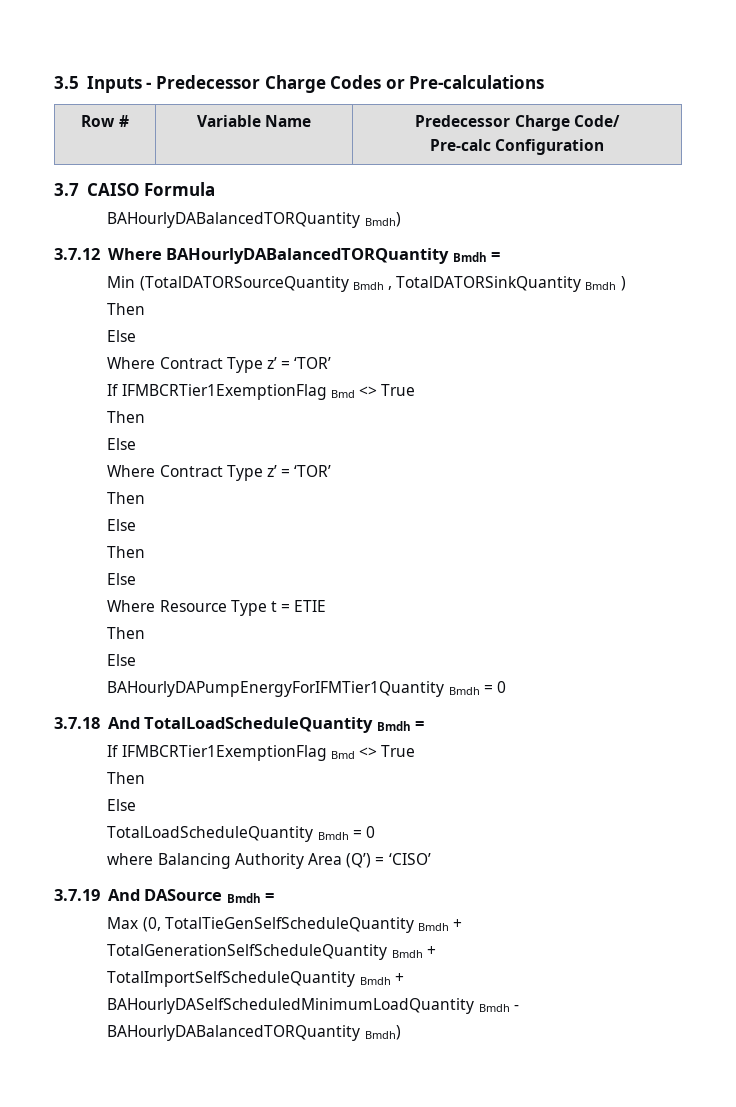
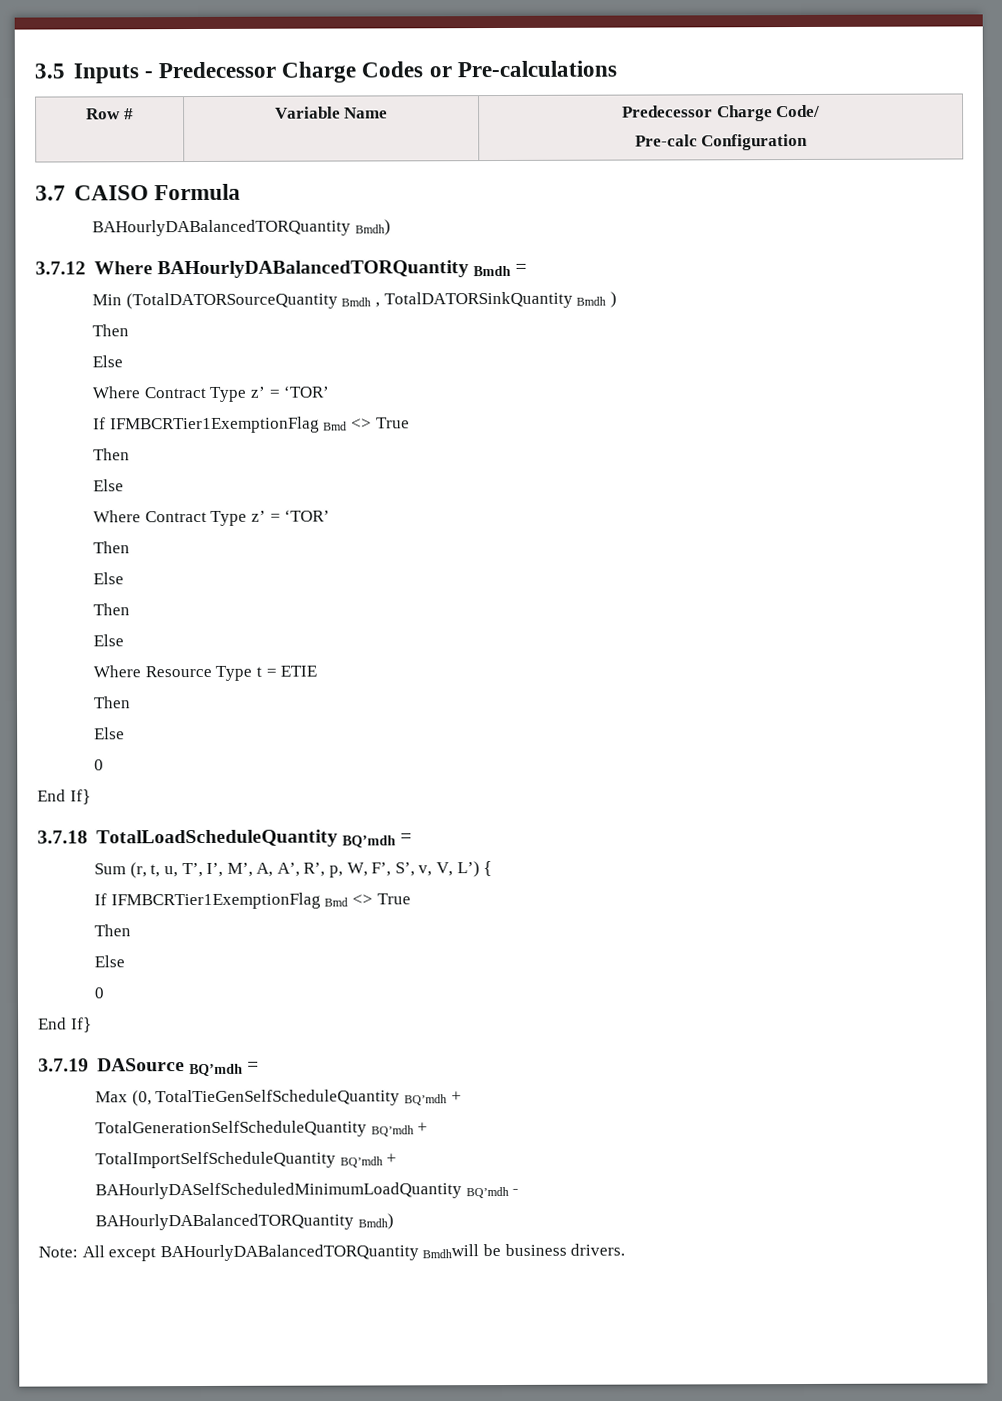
[107,681,507,697] BAHourlyDAPumpEnergyForIFMTier1Quantity Bmdh = 0 -> [94,759,105,771] [37,789,91,805] 0 // End If}
[107,717,425,733] [107,745,416,761] [107,772,146,784] [107,799,137,811] [107,826,376,842] [107,853,431,869] [54,889,261,903] And TotalLoadScheduleQuantity Bmdh = // If IFMBCRTier1ExemptionFlag Bmd <> True // Then // Else // TotalLoadScheduleQuantity Bmdh = 0 // where Balancing Authority Area (Q’) = ‘CISO’ // 3.7.19 And DASource Bmdh -> [95,829,413,848] [94,861,493,879] [94,892,411,910] [94,924,132,937] [94,955,126,968] [94,987,105,999] [38,1017,92,1033] [38,1058,243,1077] TotalLoadScheduleQuantity BQ’mdh = // Sum (r, t, u, T’, I’, M’, A, A’, R’, p, W, F’, S’, v, V, L’) { // If IFMBCRTier1ExemptionFlag Bmd <> True // Then // Else // 0 // End If} // 3.7.19 DASource BQ’mdh
[418,923,450,931] Bmdh -> [403,1094,447,1106] BQ’mdh
[391,950,423,958] Bmdh -> [370,1125,414,1137] BQ’mdh
[359,977,391,985] Bmdh -> [339,1156,383,1168] BQ’mdh
[478,1004,510,1012] Bmdh -> [465,1186,509,1199] BQ’mdh
(401, 1032) none -> [38,1243,626,1262] // Note: All except BAHourlyDABalancedTORQuantity Bmdhwill be business drivers.

